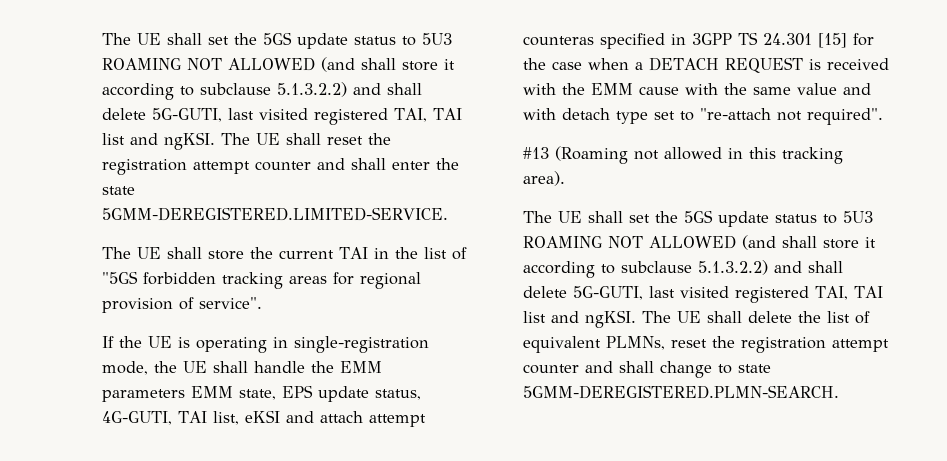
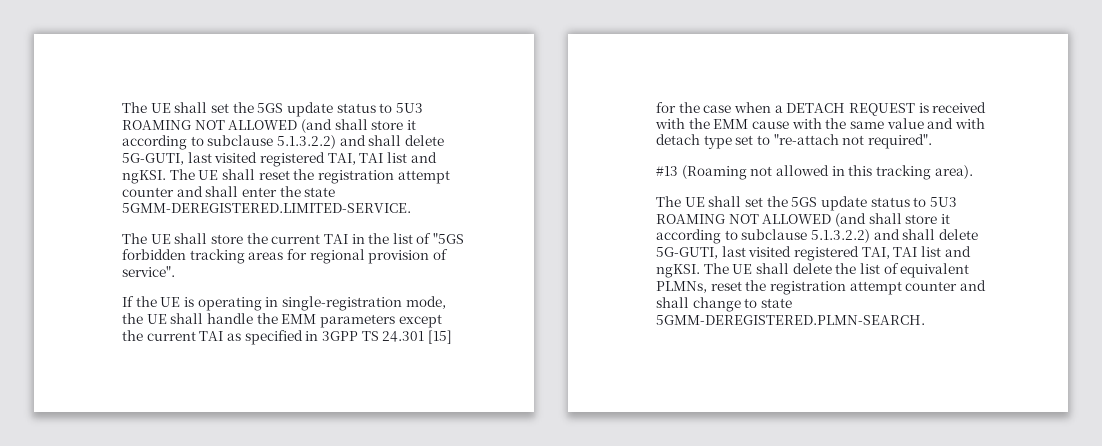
[191,385,422,402] [102,410,427,427] [523,36,595,46] EMM state, EPS update status, 4G-GUTI, TAI list, eKSI and attach attempt counteras -> [398,314,442,328] [121,330,241,341] except the current TAI as

